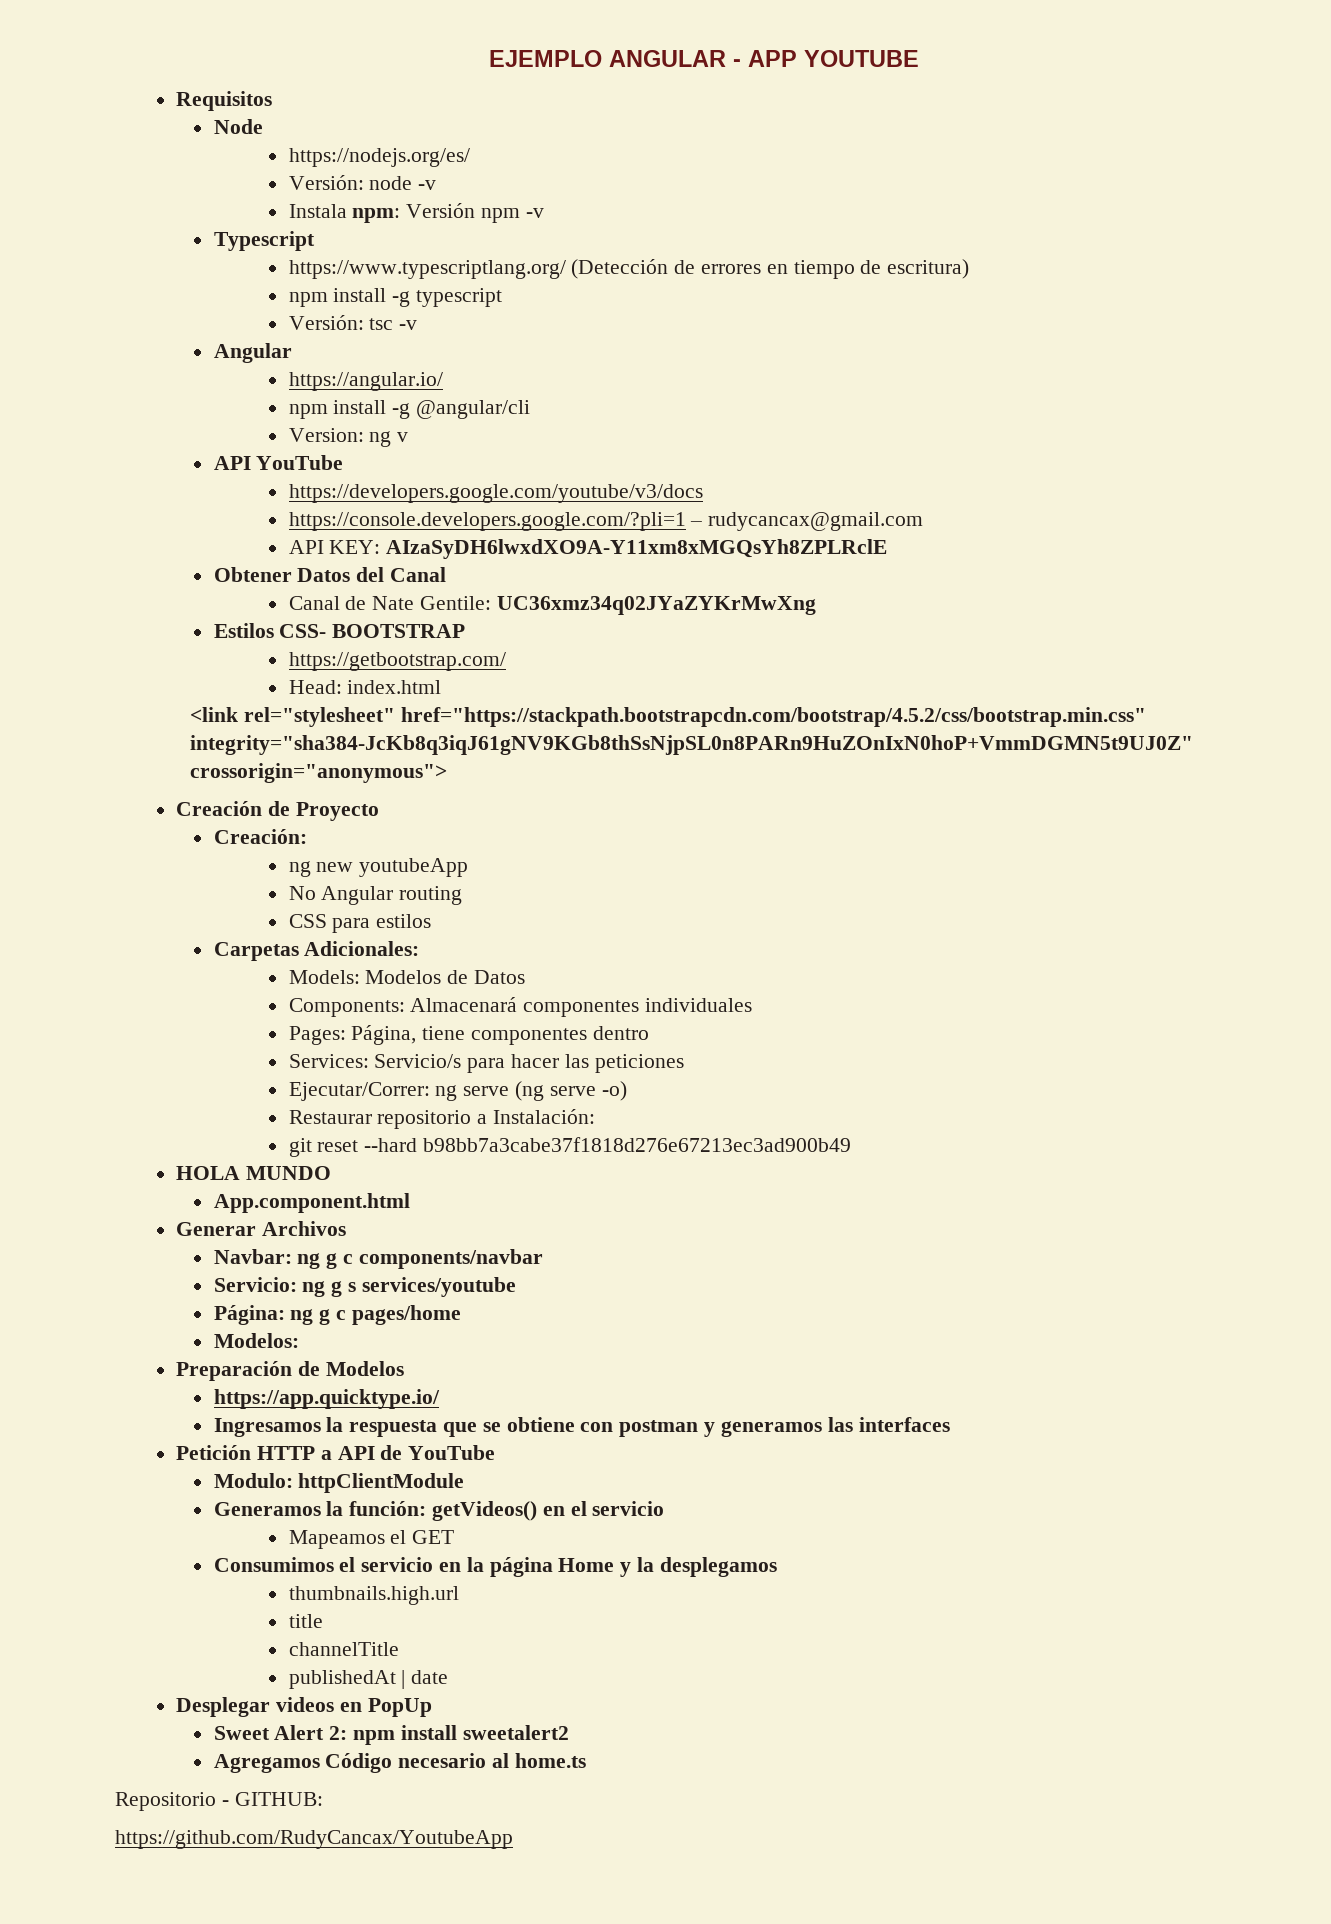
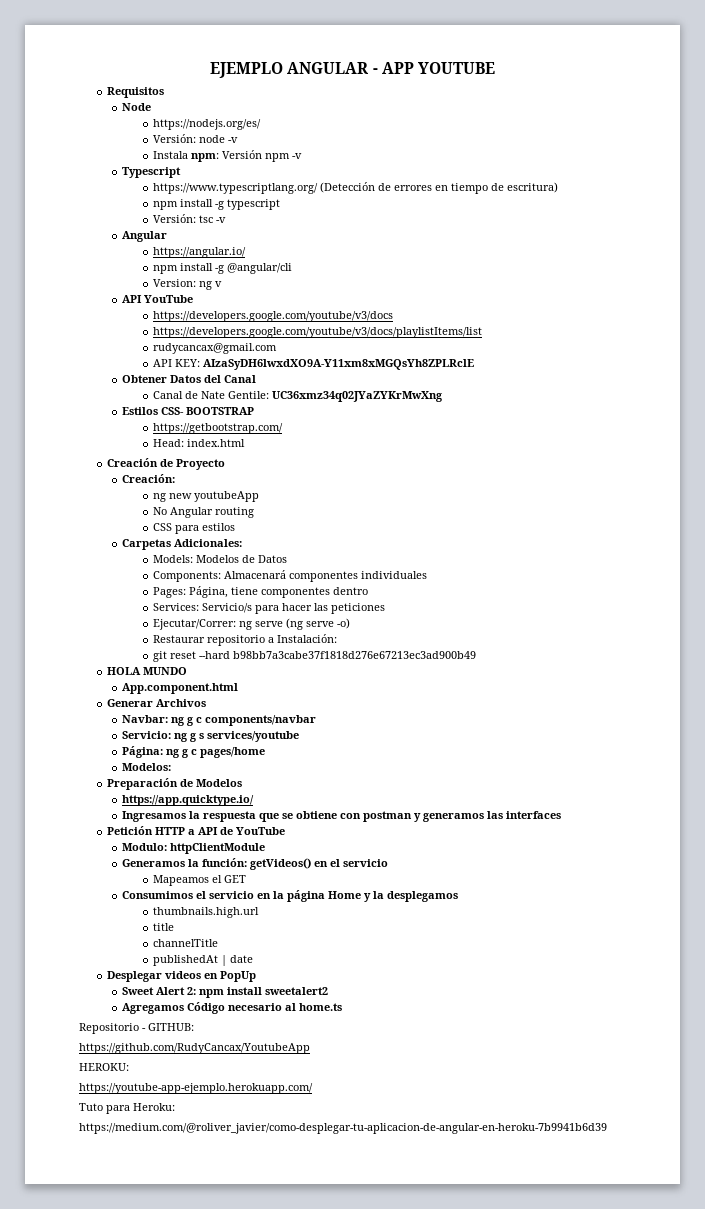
[288,512,703,531] https://console.developers.google.com/?pli=1 – -> [152,327,482,338] https://developers.google.com/youtube/v3/docs/playlistItems/list //
[189,707,1146,727] [189,735,1193,755] [189,763,447,783] // <link rel="stylesheet" href="https://stackpath.bootstrapcdn.com/bootstrap/4.5.2/css/bootstrap.min.css" integrity="sha384-JcKb8q3iqJ61gNV9KGb8thSsNjpSL0n8PARn9HuZOnIxN0hoP+VmmDGMN5t9UJ0Z" crossorigin="anonymous"> -> (245, 443) none
(513, 1839) none -> [79,1063,129,1071] [79,1083,313,1094] [79,1103,175,1114] [79,1123,607,1134] // HEROKU: // https://youtube-app-ejemplo.herokuapp.com/ // Tuto para Heroku: // https://medium.com/@roliver_javier/como-desplegar-tu-aplicacion-de-angular-en-heroku-7b9941b6d39

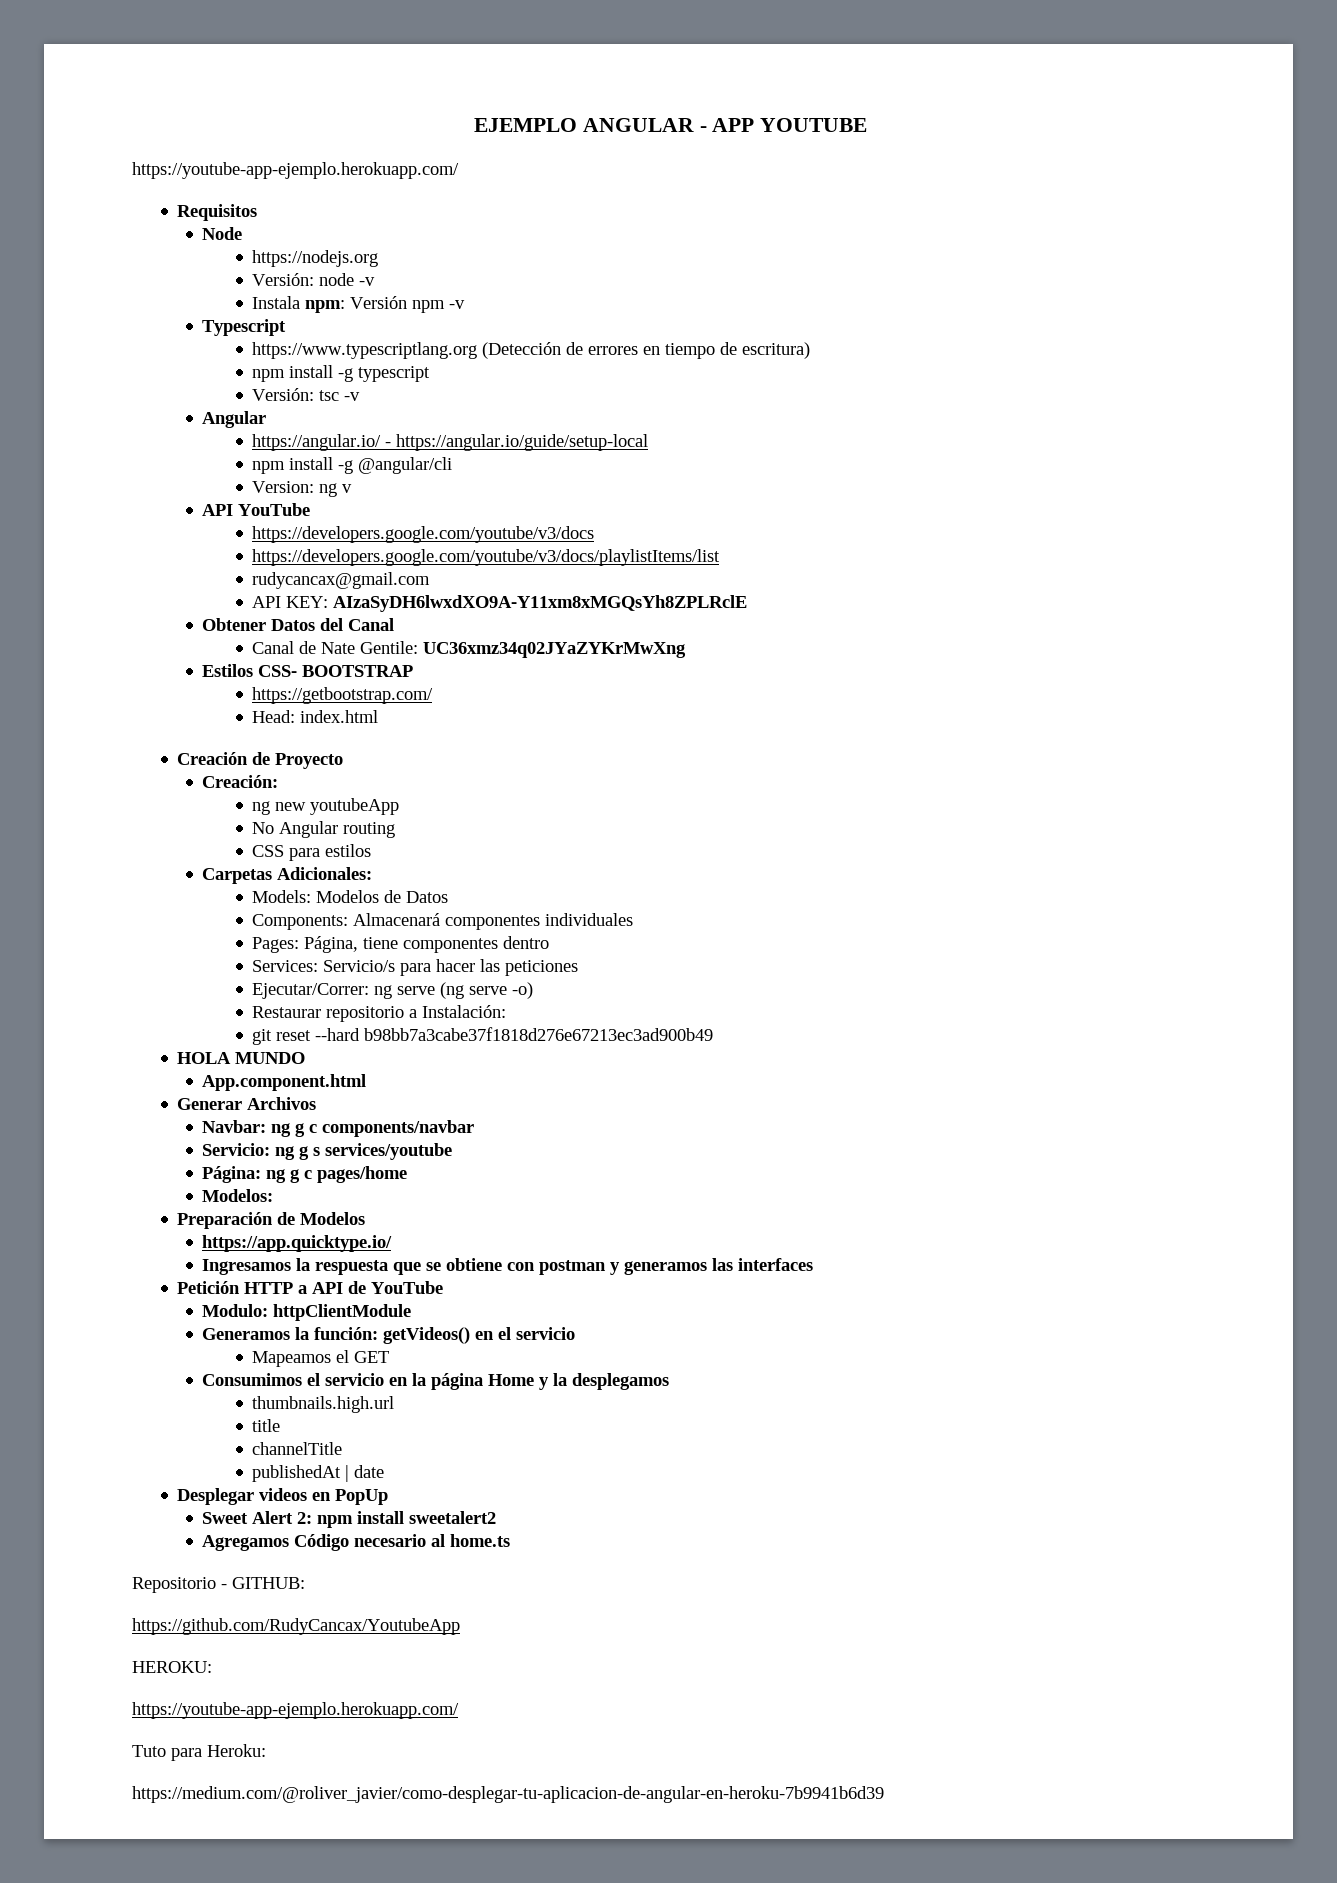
(495, 68) none -> [132,162,459,179] // https://youtube-app-ejemplo.herokuapp.com/
[152,119,261,130] https://nodejs.org/es/ -> [252,250,379,267] https://nodejs.org
[152,183,318,194] https://www.typescriptlang.org/ -> [252,342,478,359] https://www.typescriptlang.org
(246, 252) none -> [385,434,649,451] - https://angular.io/guide/setup-local

